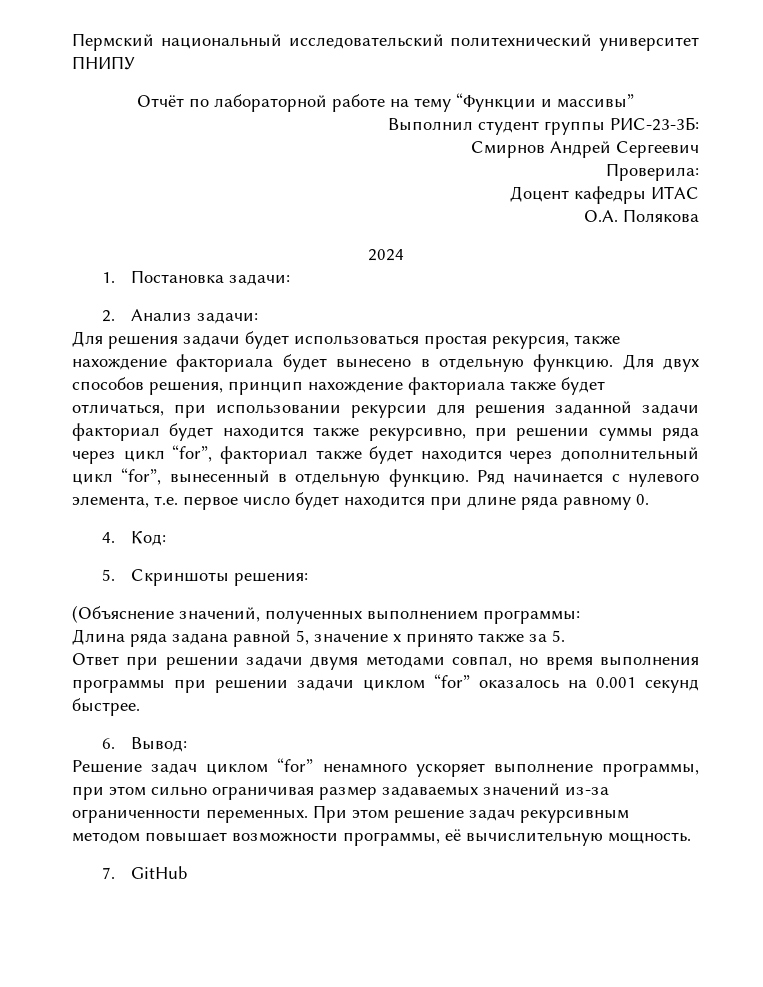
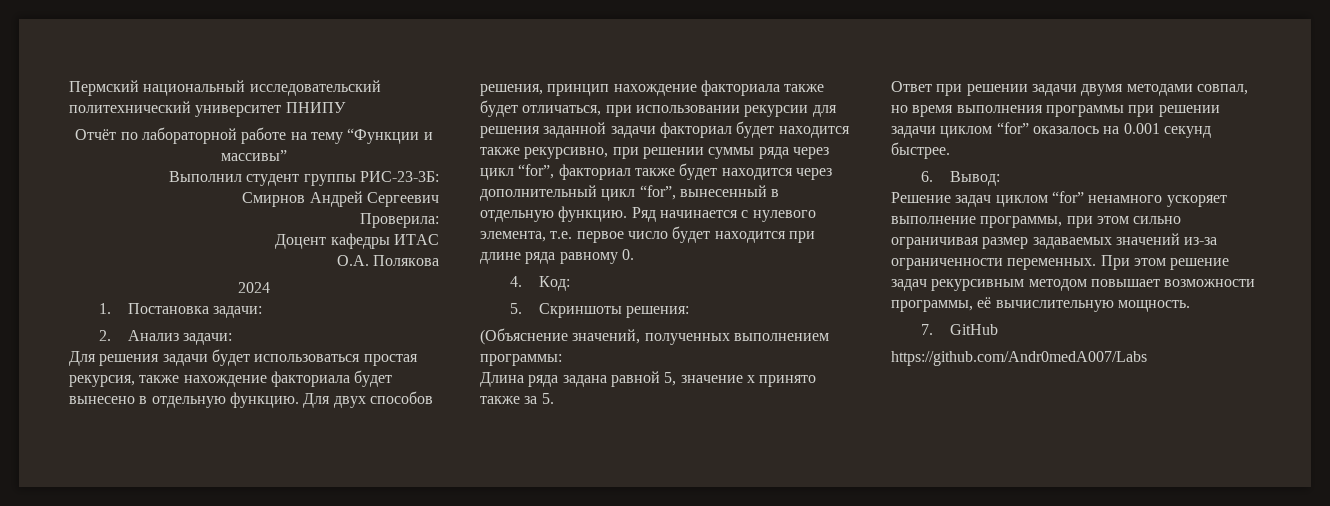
(188, 872) none -> [891,351,1147,366] // https://github.com/Andr0medA007/Labs

